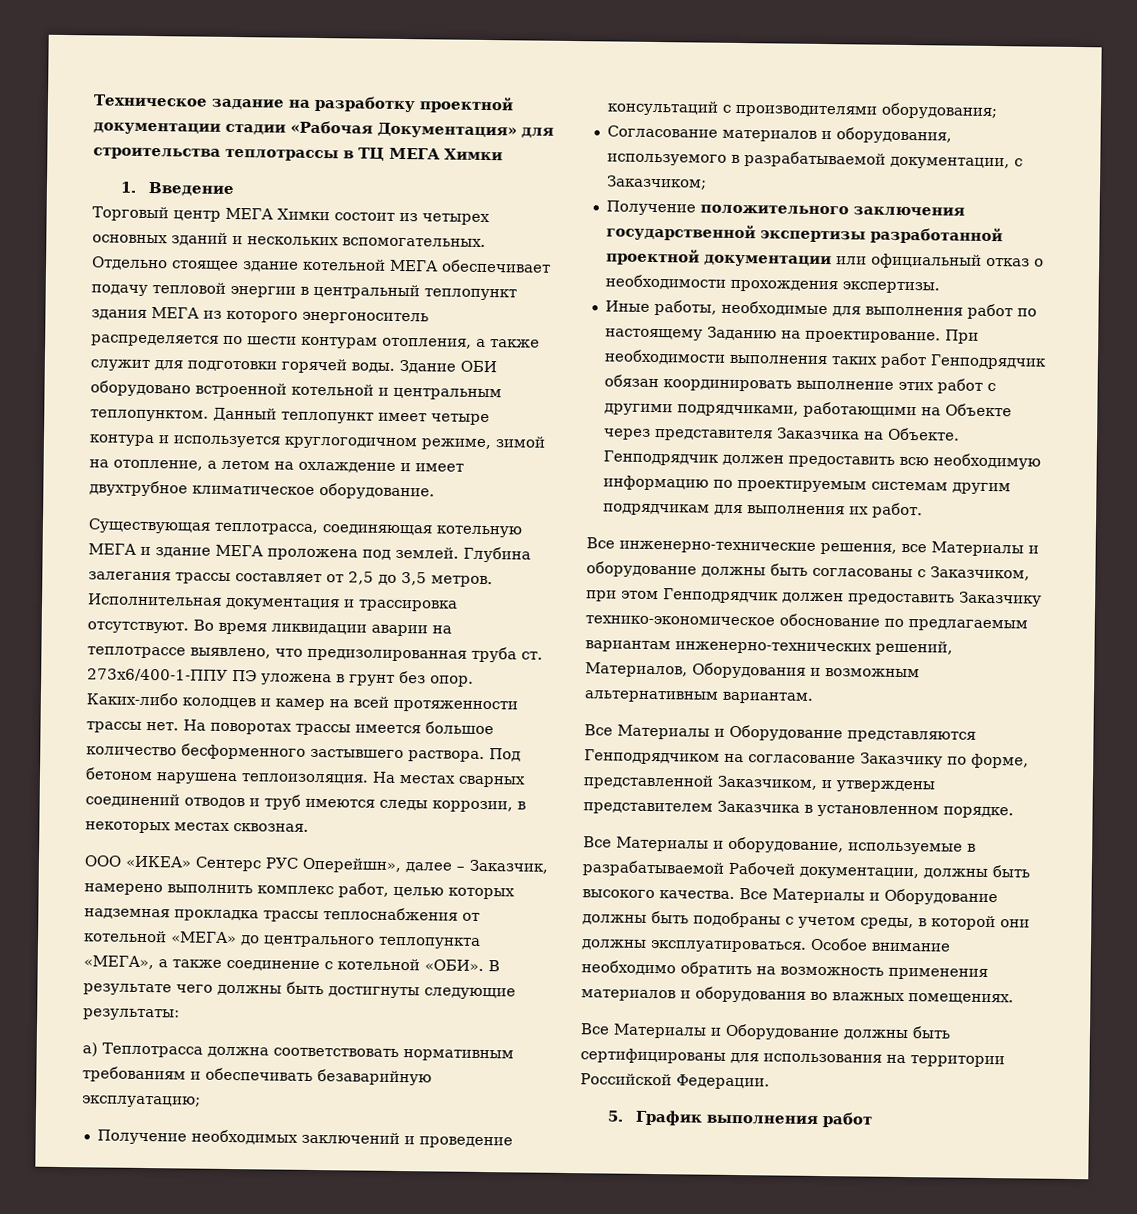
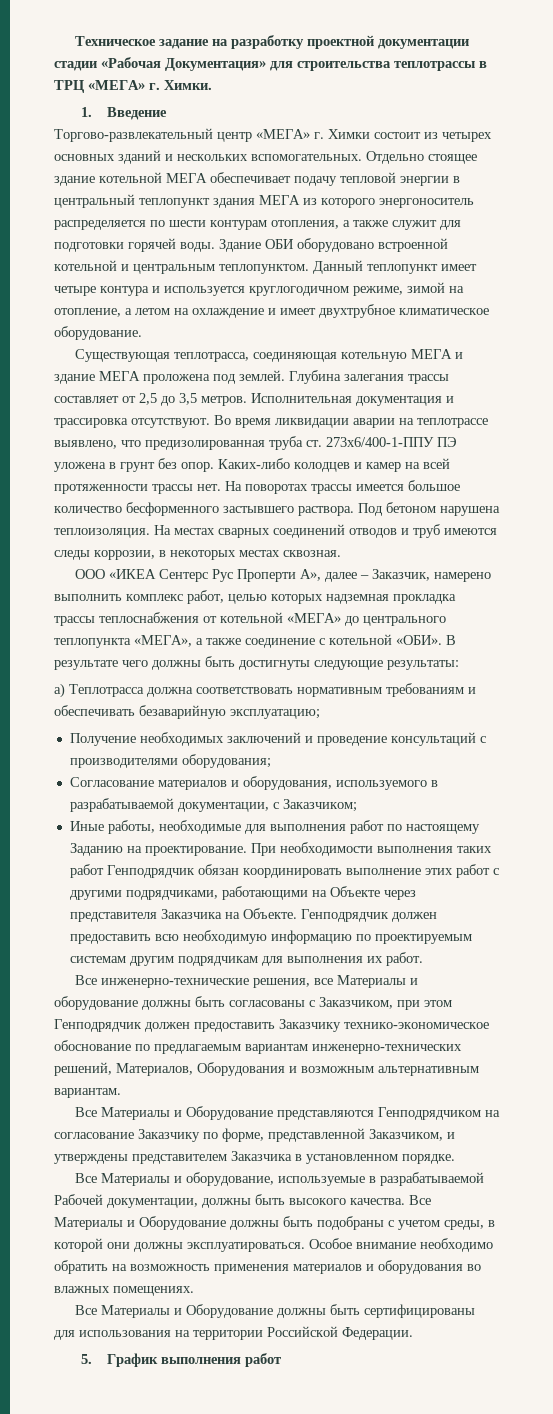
[358,147,503,161] [119,181,235,197] [92,206,274,222] ТЦ МЕГА Химки // 1. Введение // Торговый центр МЕГА -> [54,80,212,93] [80,107,168,120] [54,128,324,142] ТРЦ «МЕГА» г. Химки. // 1. Введение // Торгово-развлекательный центр «МЕГА» г.
[125,855,401,874] «ИКЕА» Сентерс РУС Оперейшн», -> [108,569,321,582] «ИКЕА Сентерс Рус Проперти А»,
[605,200,965,217] [605,223,1003,245] [605,248,1044,269] [604,274,940,294] // Получение положительного заключения государственной экспертизы разработанной проектной документации или официальный отказ о необходимости прохождения экспертизы. -> (357, 805) none

